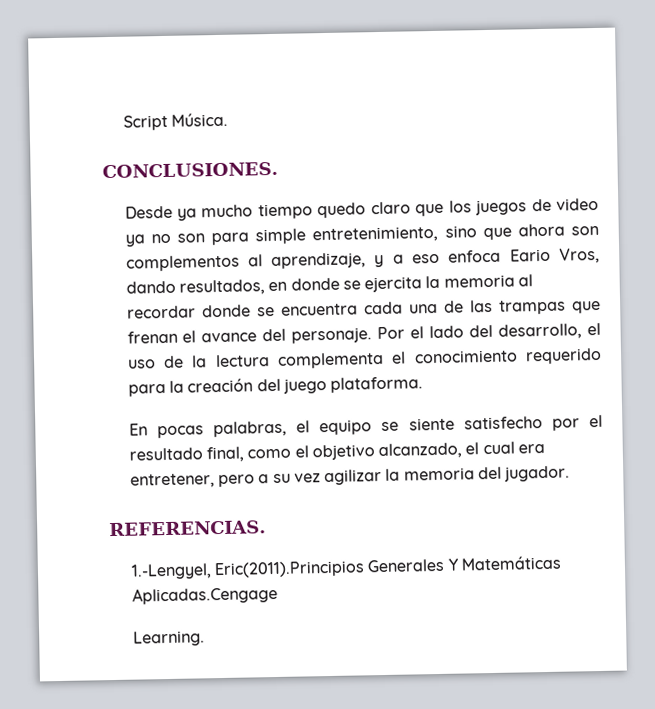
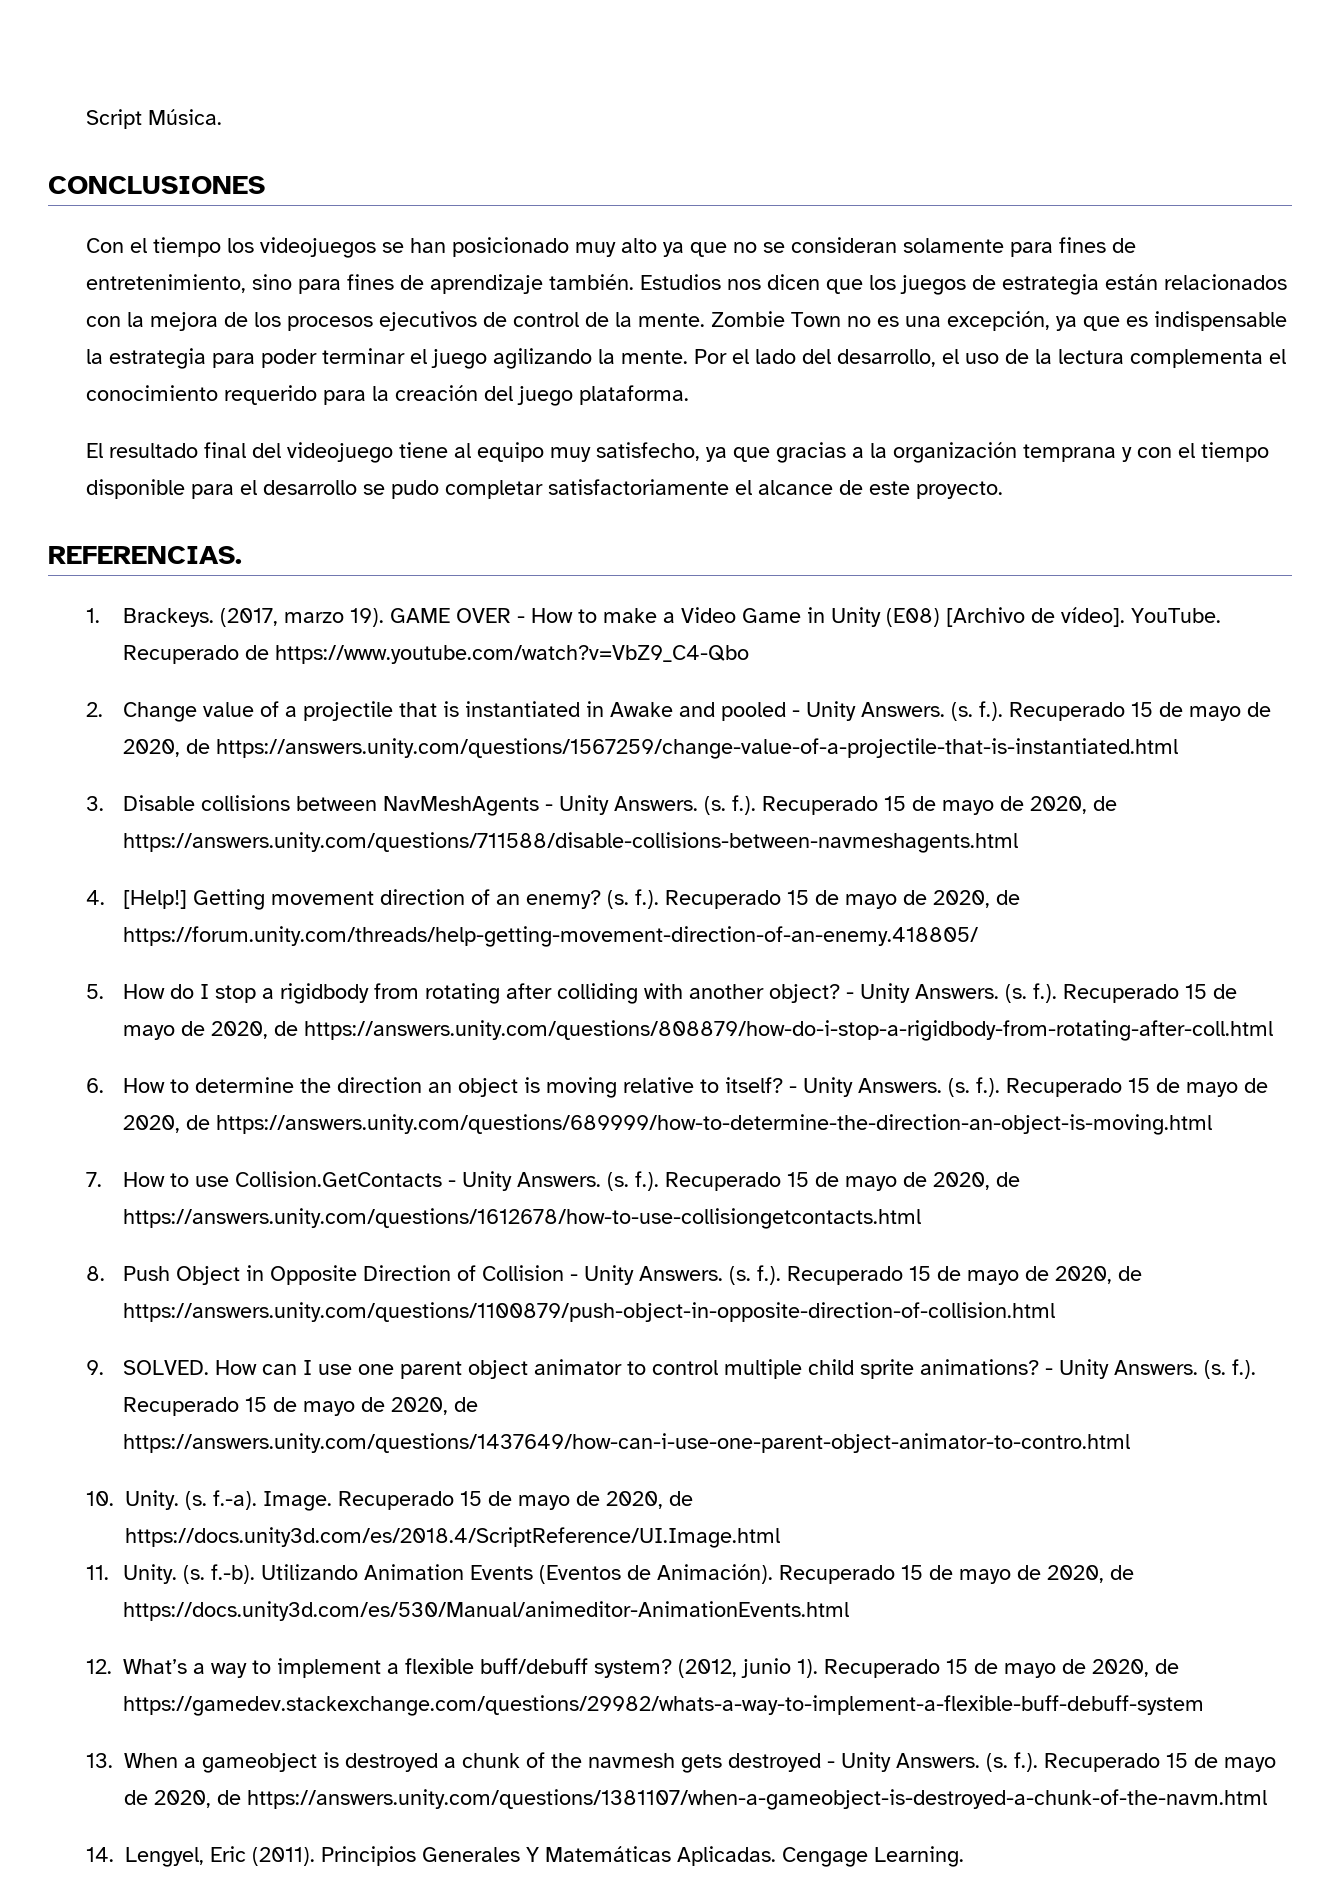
[102,161,278,179] [124,197,599,221] [124,223,599,247] [125,247,601,272] [125,274,534,296] [126,299,602,319] [126,327,373,344] CONCLUSIONES. // Desde ya mucho tiempo quedo claro que los juegos de video ya no son para simple entretenimiento, sino que ahora son complementos al aprendizaje, y a eso enfoca Eario Vros, dando resultados, en donde se ejercita la memoria al recordar donde se encuentra cada una de las trampas que frenan el avance del personaje. -> [48,176,265,194] [85,237,1136,258] [85,274,1287,295] [85,311,1287,331] [85,348,688,369] CONCLUSIONES // Con el tiempo los videojuegos se han posicionado muy alto ya que no se consideran solamente para fines de entretenimiento, sino para fines de aprendizaje también. Estudios nos dicen que los juegos de estrategia están relacionados con la mejora de los procesos ejecutivos de control de la mente. Zombie Town no es una excepción, ya que es indispensable la estrategia para poder terminar el juego agilizando la mente.
[128,414,603,439] [128,441,546,463] [129,465,571,489] [109,520,266,537] [130,560,365,580] En pocas palabras, el equipo se siente satisfecho por el resultado final, como el objetivo alcanzado, el cual era entretener, pero a su vez agilizar la memoria del jugador. // REFERENCIAS. // 1.-Lengyel, Eric(2011).Principios -> [85,442,1269,463] [85,479,1003,499] [48,546,242,564] [85,607,1222,627] [123,645,750,664] [85,701,1272,722] [123,738,1179,759] [85,795,1118,816] [123,832,1019,853] [85,889,1021,910] [123,926,979,947] [85,983,1238,1004] [123,1020,1274,1041] [85,1077,1269,1098] [123,1114,1213,1135] [85,1171,1021,1191] [123,1208,922,1229] [85,1265,1143,1285] [123,1302,1056,1322] [85,1359,1257,1379] [123,1397,479,1416] [123,1433,1131,1453] [85,1490,693,1511] [124,1527,780,1548] [85,1564,1135,1584] [123,1601,850,1621] [85,1658,1180,1678] [123,1695,1205,1716] [85,1752,1276,1773] [123,1789,1267,1810] [85,1846,416,1867] El resultado final del videojuego tiene al equipo muy satisfecho, ya que gracias a la organización temprana y con el tiempo disponible para el desarrollo se pudo completar satisfactoriamente el alcance de este proyecto. // REFERENCIAS. // 1. Brackeys. (2017, marzo 19). GAME OVER - How to make a Video Game in Unity (E08) [Archivo de vídeo]. YouTube. Recuperado de https://www.youtube.com/watch?v=VbZ9_C4-Qbo // 2. Change value of a projectile that is instantiated in Awake and pooled - Unity Answers. (s. f.). Recuperado 15 de mayo de 2020, de https://answers.unity.com/questions/1567259/change-value-of-a-projectile-that-is-instantiated.html // 3. Disable collisions between NavMeshAgents - Unity Answers. (s. f.). Recuperado 15 de mayo de 2020, de https://answers.unity.com/questions/711588/disable-collisions-between-navmeshagents.html // 4. [Help!] Getting movement direction of an enemy? (s. f.). Recuperado 15 de mayo de 2020, de https://forum.unity.com/threads/help-getting-movement-direction-of-an-enemy.418805/ // 5. How do I stop a rigidbody from rotating after colliding with another object? - Unity Answers. (s. f.). Recuperado 15 de mayo de 2020, de https://answers.unity.com/questions/808879/how-do-i-stop-a-rigidbody-from-rotating-after-coll.html // 6. How to determine the direction an object is moving relative to itself? - Unity Answers. (s. f.). Recuperado 15 de mayo de 2020, de https://answers.unity.com/questions/689999/how-to-determine-the-direction-an-object-is-moving.html // 7. How to use Collision.GetContacts - Unity Answers. (s. f.). Recuperado 15 de mayo de 2020, de https://answers.unity.com/questions/1612678/how-to-use-collisiongetcontacts.html // 8. Push Object in Opposite Direction of Collision - Unity Answers. (s. f.). Recuperado 15 de mayo de 2020, de https://answers.unity.com/questions/1100879/push-object-in-opposite-direction-of-collision.html // 9. SOLVED. How can I use one parent object animator to control multiple child sprite animations? - Unity Answers. (s. f.). Recuperado 15 de mayo de 2020, de https://answers.unity.com/questions/1437649/how-can-i-use-one-parent-object-animator-to-contro.html // 10. Unity. (s. f.-a). Image. Recuperado 15 de mayo de 2020, de https://docs.unity3d.com/es/2018.4/ScriptReference/UI.Image.html // 11. Unity. (s. f.-b). Utilizando Animation Events (Eventos de Animación). Recuperado 15 de mayo de 2020, de https://docs.unity3d.com/es/530/Manual/animeditor-AnimationEvents.html // 12. What’s a way to implement a flexible buff/debuff system? (2012, junio 1). Recuperado 15 de mayo de 2020, de https://gamedev.stackexchange.com/questions/29982/whats-a-way-to-implement-a-flexible-buff-debuff-system // 13. When a gameobject is destroyed a chunk of the navmesh gets destroyed - Unity Answers. (s. f.). Recuperado 15 de mayo de 2020, de https://answers.unity.com/questions/1381107/when-a-gameobject-is-destroyed-a-chunk-of-the-navm.html // 14. Lengyel, Eric (2011). Principios
[131,585,278,605] Aplicadas.Cengage // -> [676,1846,868,1867] Aplicadas. Cengage

